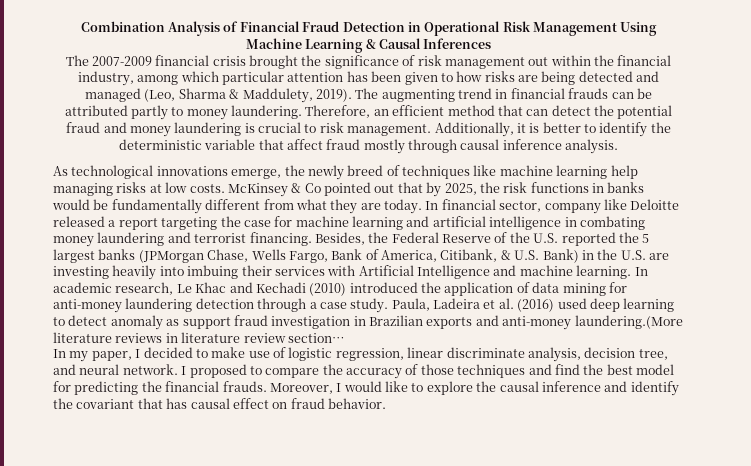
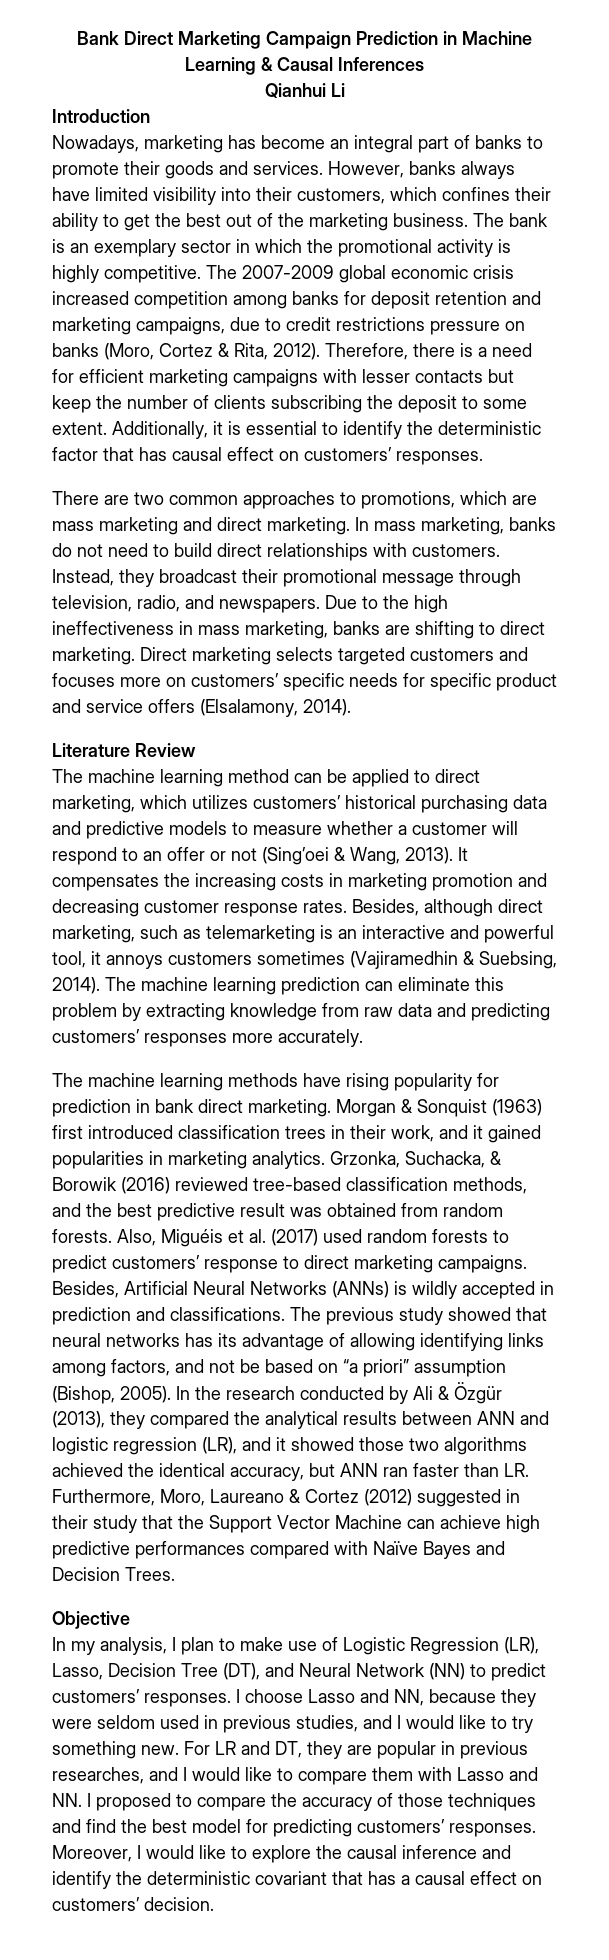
[80,21,658,36] Combination Analysis of Financial Fraud Detection in Operational Risk Management Using -> [77,31,457,49] Bank Direct Marketing Campaign Prediction in
[65,55,672,69] [77,71,660,86] [85,88,652,103] [64,105,673,120] [66,122,432,137] The 2007-2009 financial crisis brought the significance of risk management out within the financial industry, among which particular attention has been given to how risks are being detected and managed (Leo, Sharma & Maddulety, 2019). The augmenting trend in financial frauds can be attributed partly to money laundering. Therefore, an efficient method that can detect the potential fraud and money laundering is crucial to risk management. -> [264,83,345,98] [52,109,150,123] [52,135,543,153] [52,161,515,179] [52,187,551,205] [52,213,548,231] [52,239,511,257] [52,265,514,283] [52,291,541,309] [52,317,525,335] [52,343,532,360] [52,369,514,387] [52,395,527,413] [52,422,107,435] Qianhui Li // Introduction // Nowadays, marketing has become an integral part of banks to promote their goods and services. However, banks always have limited visibility into their customers, which confines their ability to get the best out of the marketing business. The bank is an exemplary sector in which the promotional activity is highly competitive. The 2007-2009 global economic crisis increased competition among banks for deposit retention and marketing campaigns, due to credit restrictions pressure on banks (Moro, Cortez & Rita, 2012). Therefore, there is a need for efficient marketing campaigns with lesser contacts but keep the number of clients subscribing the deposit to some extent.
[542,122,581,133] better -> [246,421,317,435] essential
[204,139,619,154] [53,165,638,180] [53,182,645,197] [52,199,680,214] [53,216,645,230] [53,232,650,247] [53,249,669,263] [53,265,648,280] [53,282,627,296] [53,298,675,313] [53,315,683,330] [53,332,345,343] variable that affect fraud mostly through causal inference analysis. // As technological innovations emerge, the newly breed of techniques like machine learning help managing risks at low costs. McKinsey & Co pointed out that by 2025, the risk functions in banks would be fundamentally different from what they are today. In financial sector, company like Deloitte released a report targeting the case for machine learning and artificial intelligence in combating money laundering and terrorist financing. Besides, the Federal Reserve of the U.S. reported the 5 largest banks (JPMorgan Chase, Wells Fargo, Bank of America, Citibank, & U.S. Bank) in the U.S. are investing heavily into imbuing their services with Artificial Intelligence and machine learning. In academic research, Le Khac and Kechadi (2010) introduced the application of data mining for anti-money laundering detection through a case study. Paula, Ladeira et al. (2016) used deep learning to detect anomaly as support fraud investigation in Brazilian exports and anti-money laundering.(More literature reviews in literature review section… -> [52,447,483,465] [52,491,537,509] [52,517,556,535] [52,543,500,561] [52,569,521,587] [52,595,448,613] [52,621,545,639] [52,647,528,665] [52,673,557,691] [52,699,351,717] [52,743,196,757] [52,769,480,787] [52,795,547,813] [52,821,518,839] [52,847,468,865] [52,873,547,891] [52,899,543,917] [52,925,554,943] [52,951,557,969] [52,977,504,995] [52,1003,550,1021] [52,1029,363,1047] [52,1073,499,1091] [52,1099,542,1117] [52,1125,541,1143] [52,1151,501,1169] [52,1177,527,1194] [52,1203,503,1221] [52,1229,509,1247] [52,1255,527,1273] [52,1281,554,1299] [52,1307,547,1325] [52,1333,544,1351] [52,1359,506,1377] [52,1382,502,1404] [52,1411,549,1429] [52,1437,527,1455] [52,1463,529,1481] [52,1489,520,1507] [52,1515,540,1533] [52,1541,505,1559] [52,1567,175,1581] [52,1611,130,1629] factor that has causal effect on customers’ responses. // There are two common approaches to promotions, which are mass marketing and direct marketing. In mass marketing, banks do not need to build direct relationships with customers. Instead, they broadcast their promotional message through television, radio, and newspapers. Due to the high ineffectiveness in mass marketing, banks are shifting to direct marketing. Direct marketing selects targeted customers and focuses more on customers’ specific needs for specific product and service offers (Elsalamony, 2014). // Literature Review // The machine learning method can be applied to direct marketing, which utilizes customers’ historical purchasing data and predictive models to measure whether a customer will respond to an offer or not (Sing’oei & Wang, 2013). It compensates the increasing costs in marketing promotion and decreasing customer response rates. Besides, although direct marketing, such as telemarketing is an interactive and powerful tool, it annoys customers sometimes (Vajiramedhin & Suebsing, 2014). The machine learning prediction can eliminate this problem by extracting knowledge from raw data and predicting customers’ responses more accurately. // The machine learning methods have rising popularity for prediction in bank direct marketing. Morgan & Sonquist (1963) first introduced classification trees in their work, and it gained popularities in marketing analytics. Grzonka, Suchacka, & Borowik (2016) reviewed tree-based classification methods, and the best predictive result was obtained from random forests. Also, Miguéis et al. (2017) used random forests to predict customers’ response to direct marketing campaigns. Besides, Artificial Neural Networks (ANNs) is wildly accepted in prediction and classifications. The previous study showed that neural networks has its advantage of allowing identifying links among factors, and not be based on “a priori” assumption (Bishop, 2005). In the research conducted by Ali & Özgür (2013), they compared the analytical results between ANN and logistic regression (LR), and it showed those two algorithms achieved the identical accuracy, but ANN ran faster than LR. Furthermore, Moro, Laureano & Cortez (2012) suggested in their study that the Support Vector Machine can achieve high predictive performances compared with Naïve Bayes and Decision Trees. // Objective
[91,347,193,361] paper, I decided -> [100,1637,214,1655] analysis, I plan
[288,347,668,362] [53,364,178,375] logistic regression, linear discriminate analysis, decision tree, and neural network. -> [343,1637,539,1655] [52,1663,546,1681] [52,1689,536,1707] [52,1715,533,1733] [52,1741,528,1759] [52,1767,538,1785] [52,1793,82,1807] Logistic Regression (LR), Lasso, Decision Tree (DT), and Neural Network (NN) to predict customers’ responses. I choose Lasso and NN, because they were seldom used in previous studies, and I would like to try something new. For LR and DT, they are popular in previous researches, and I would like to compare them with Lasso and NN.
[141,381,267,392] the financial frauds. -> [357,1819,536,1837] customers’ responses.
(73, 403) none -> [147,1871,250,1885] deterministic
[190,398,386,409] causal effect on fraud behavior. -> [401,1871,542,1885] [52,1897,214,1911] a causal effect on customers’ decision.

